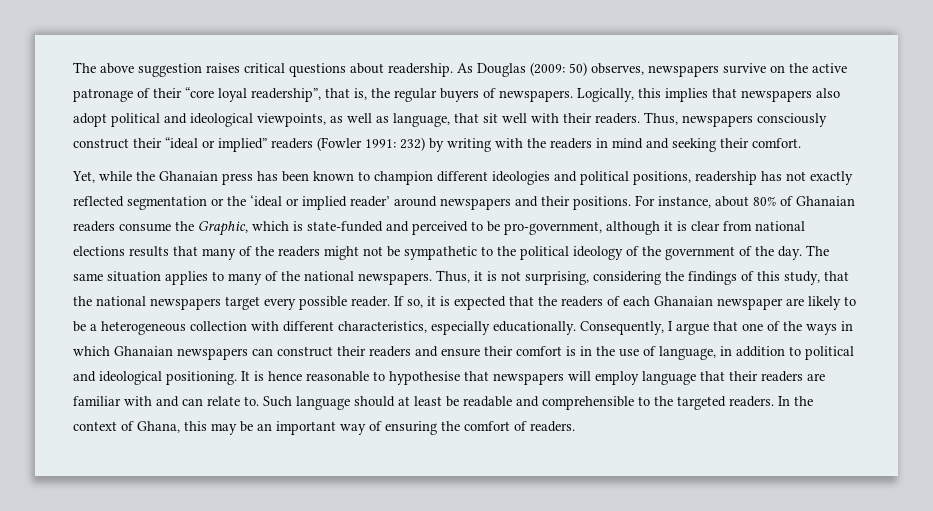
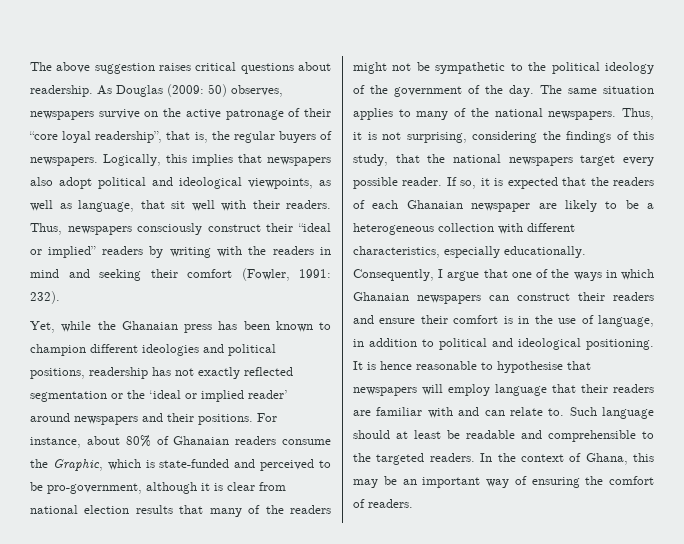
[317,137,425,151] (Fowler 1991: 232) -> (143, 250) none
[752,138,801,148] comfort. -> [187,268,331,281] [30,291,60,304] comfort (Fowler, 1991: 232).
[73,246,125,256] elections -> [84,505,130,514] election

